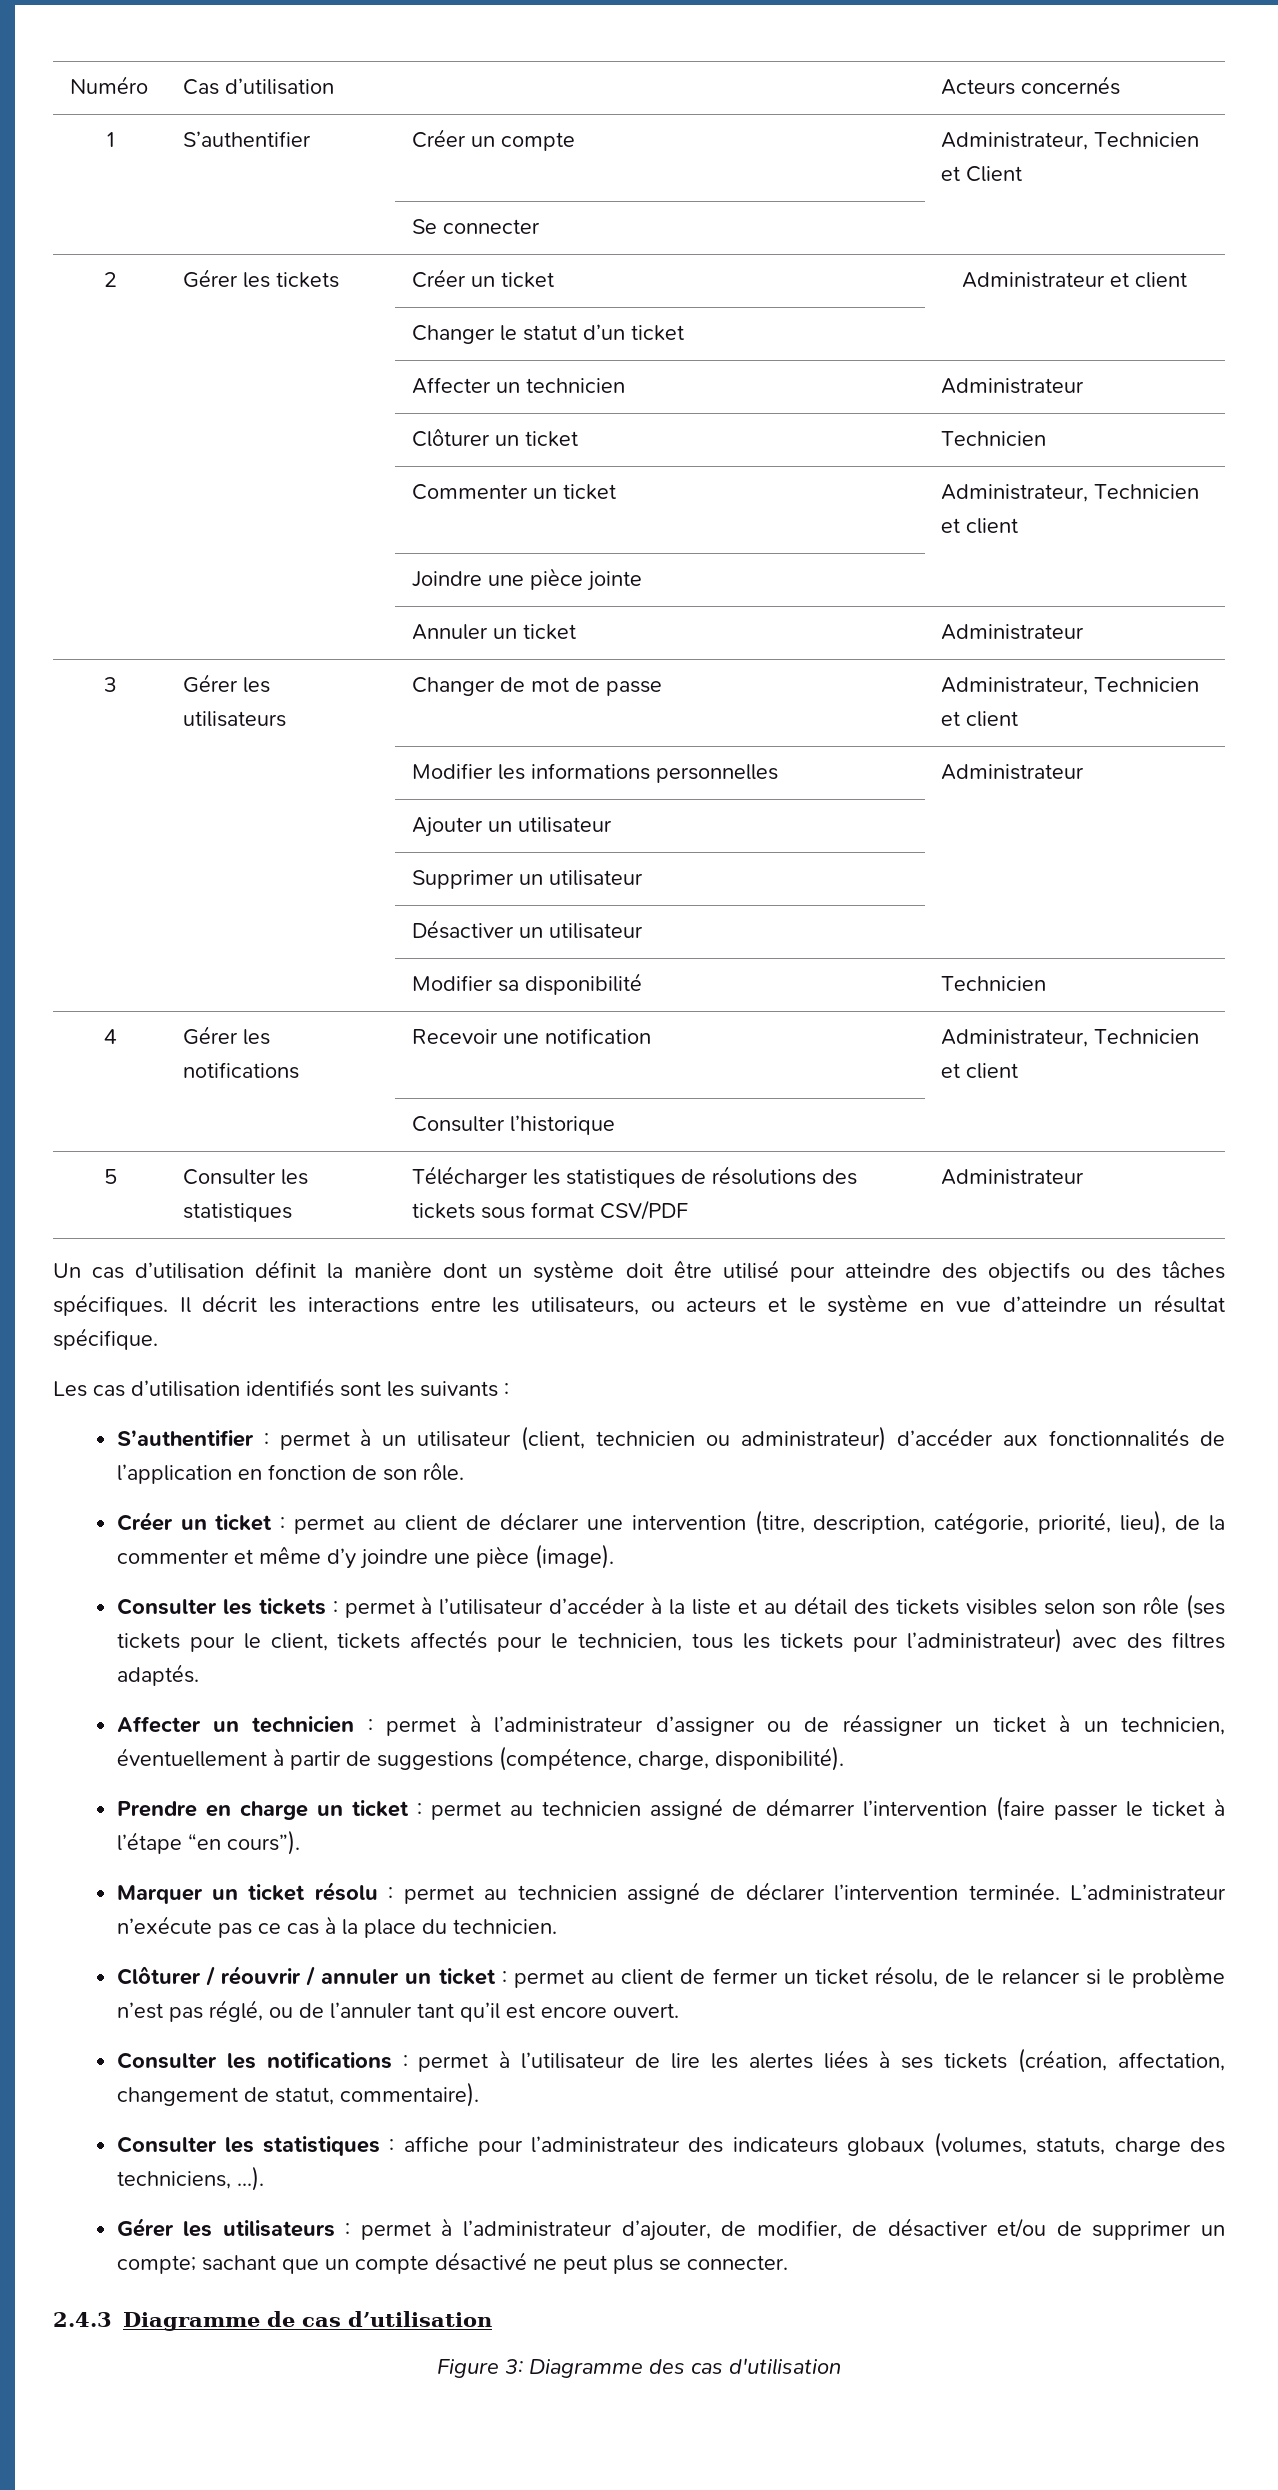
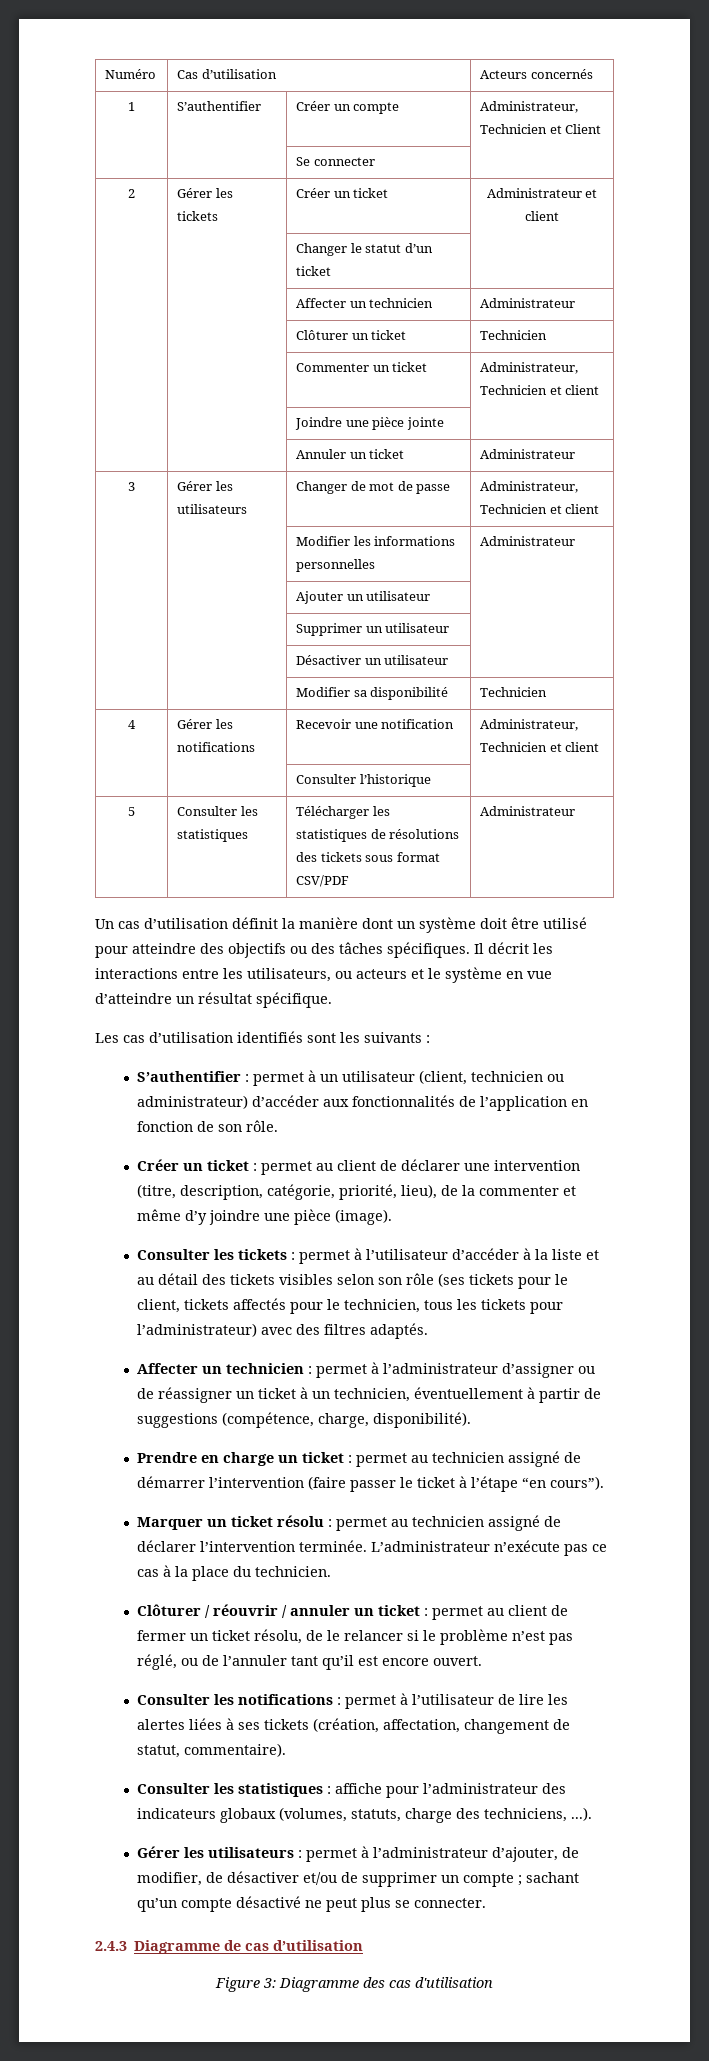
[116,2255,349,2274] compte; sachant que un -> [463,1872,580,1887] [137,1898,178,1912] compte ; sachant qu’un

